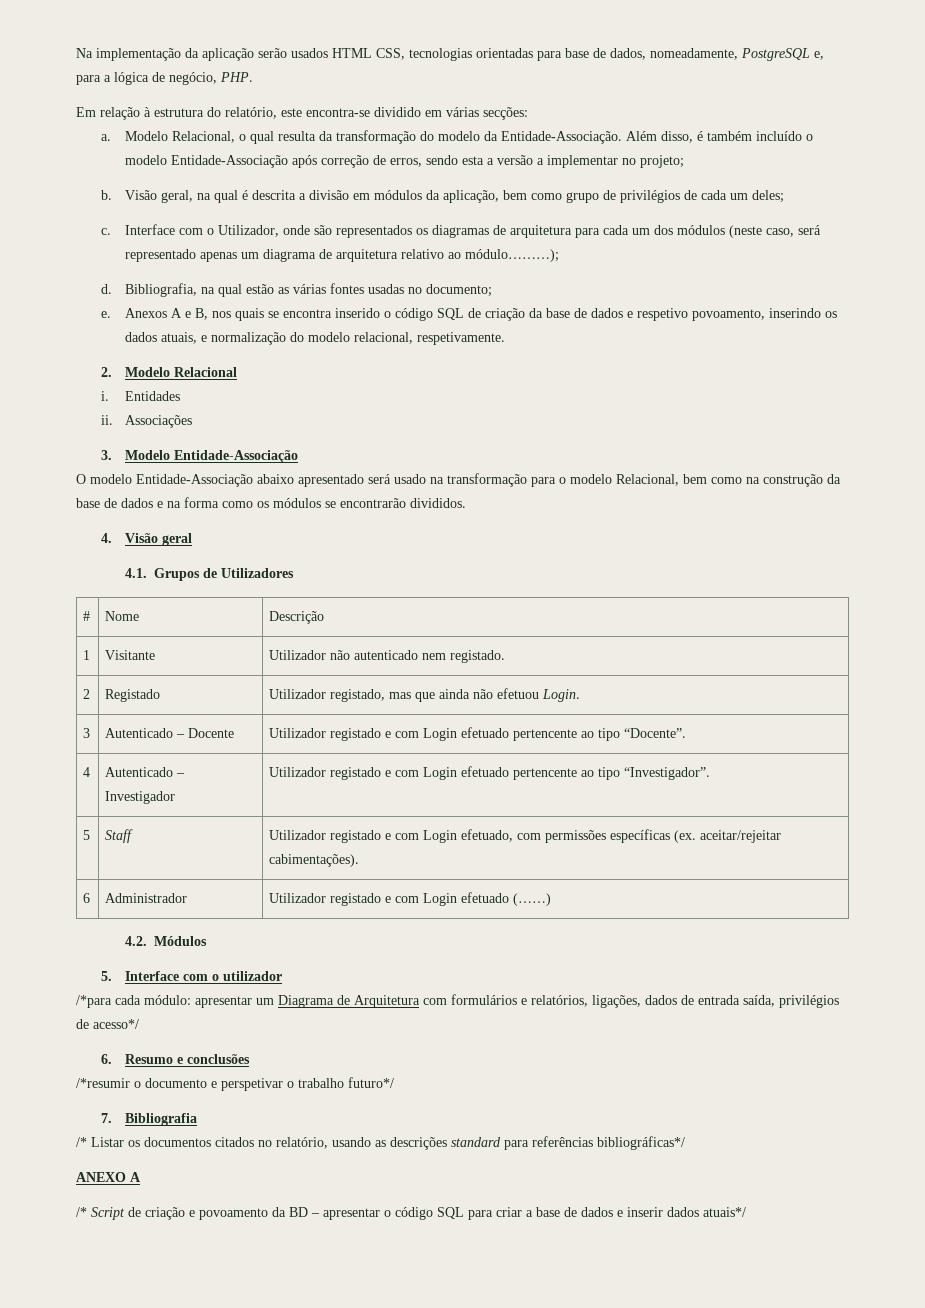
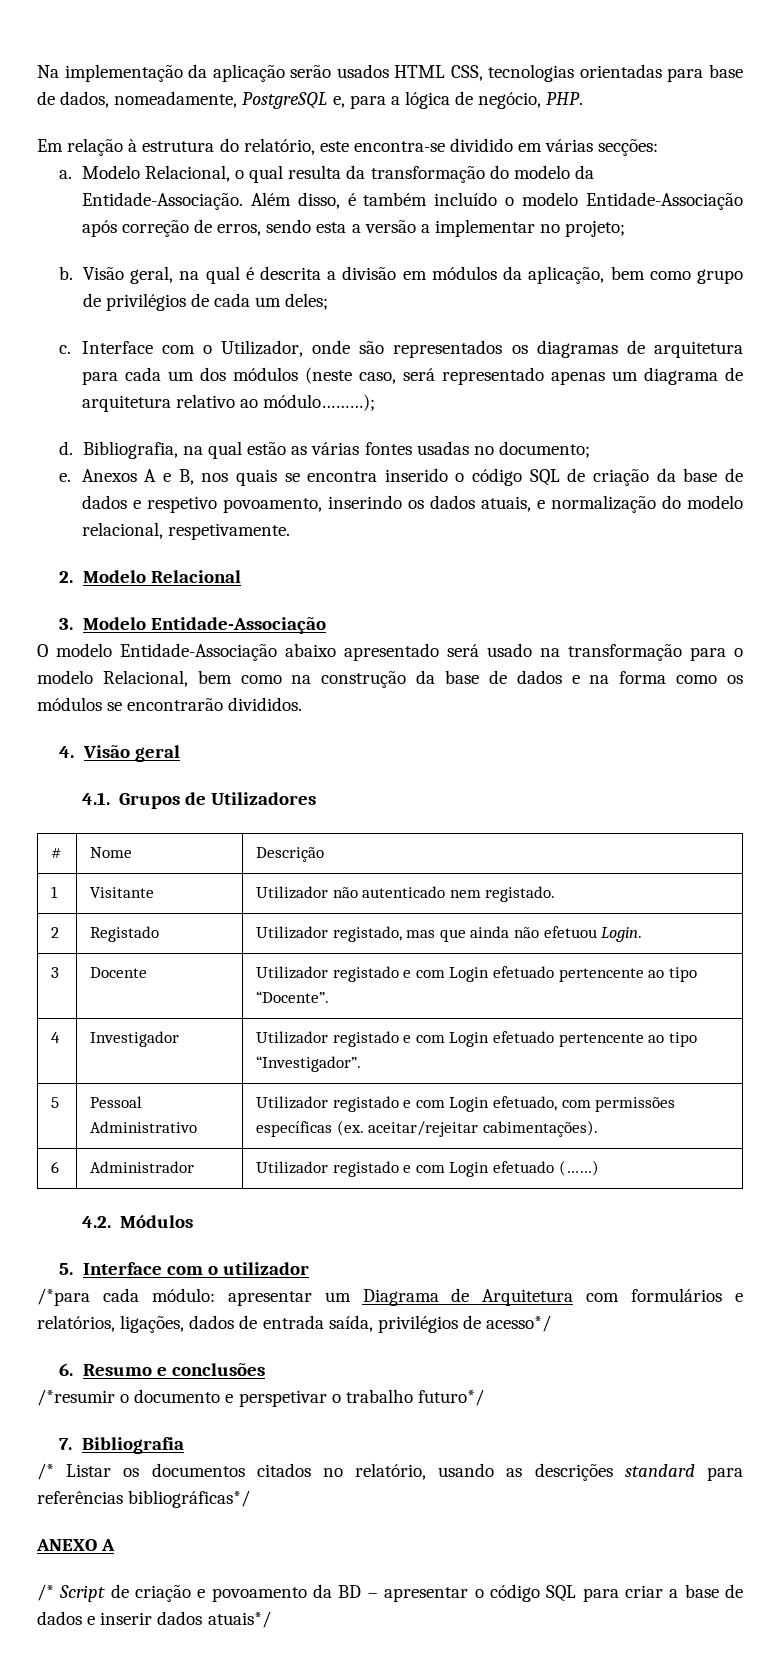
[100,391,181,401] [100,415,193,428] // i. Entidades // ii. Associações -> (241, 576) none
[105,728,186,738] Autenticado – -> (59, 972) none
[105,767,186,777] Autenticado – -> (60, 1037) none
[105,829,134,843] Staff -> [89,1096,142,1108] [89,1121,197,1133] Pessoal Administrativo

